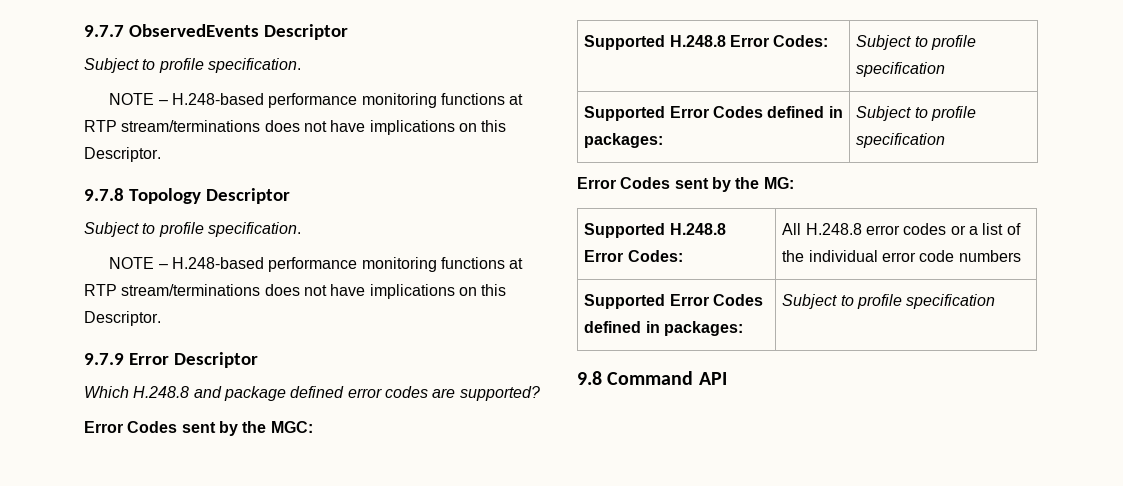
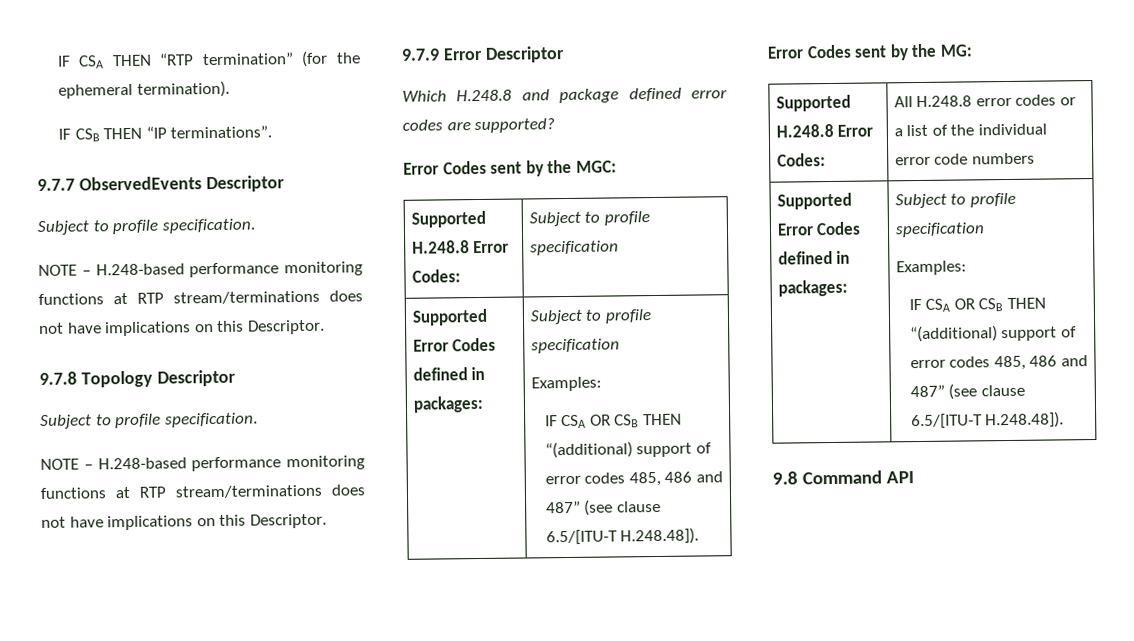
(84, 31) none -> [56,50,361,69] [57,80,230,99] [57,125,273,142] IF CSA THEN “RTP termination” (for the ephemeral termination). // IF CSB THEN “IP terminations”. //
(946, 140) none -> [530,376,602,392] [544,413,683,429] [544,441,712,459] [544,471,724,487] [545,499,661,516] [545,527,700,546] // Examples: // IF CSA OR CSB THEN “(additional) support of error codes 485, 486 and 487” (see clause 6.5/[ITU-T H.248.48]).
(996, 301) none -> [895,260,967,276] [908,297,1047,312] [909,325,1077,343] [909,355,1089,371] [909,383,1025,400] [910,411,1065,430] // Examples: // IF CSA OR CSB THEN “(additional) support of error codes 485, 486 and 487” (see clause 6.5/[ITU-T H.248.48]).

